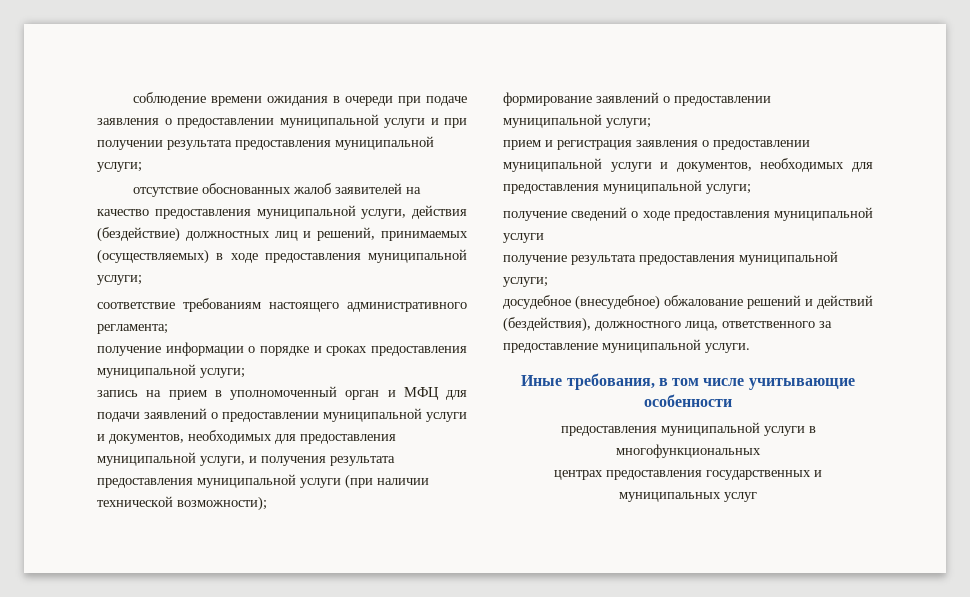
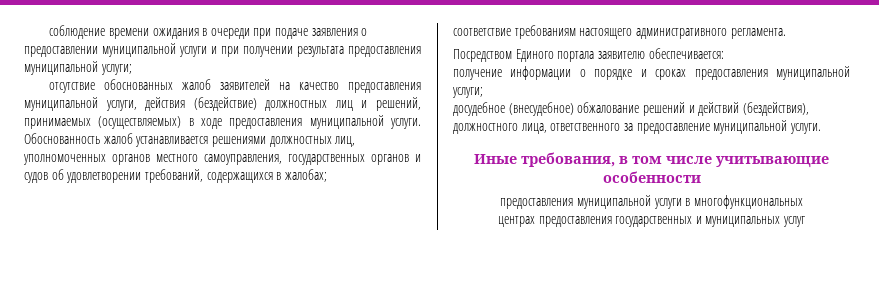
[97,275,142,285] [97,298,467,312] [97,324,168,334] услуги; // соответствие требованиям настоящего административного регламента; -> [390,118,421,129] [24,133,356,147] [23,154,421,165] [24,169,327,183] [453,25,786,39] [453,48,724,62] услуги. Обоснованность жалоб устанавливается решениями должностных лиц, уполномоченных органов местного самоуправления, государственных органов и судов об удовлетворении требований, содержащихся в жалобах; // соответствие требованиям настоящего административного регламента. // Посредством Единого портала заявителю обеспечивается:
[97,386,467,400] [97,408,467,422] [97,430,396,444] [97,452,395,466] [97,474,429,489] [97,496,267,511] [503,92,771,106] [503,114,651,128] [503,140,810,150] [503,158,873,172] [503,180,751,194] [503,207,873,221] [503,233,544,243] [503,251,838,265] [503,277,548,287] // запись на прием в уполномоченный орган и МФЦ для подачи заявлений о предоставлении муниципальной услуги и документов, необходимых для предоставления муниципальной услуги, и получения результата предоставления муниципальной услуги (при наличии технической возможности); // формирование заявлений о предоставлении муниципальной услуги; // прием и регистрация заявления о предоставлении муниципальной услуги и документов, необходимых для предоставления муниципальной услуги; // получение сведений о ходе предоставления муниципальной услуги // получение результата предоставления муниципальной услуги; -> (483, 92) none

